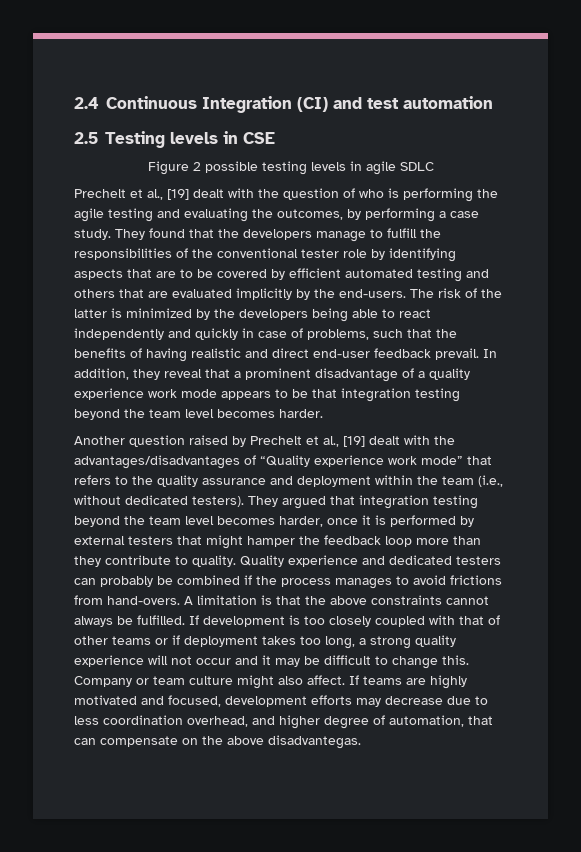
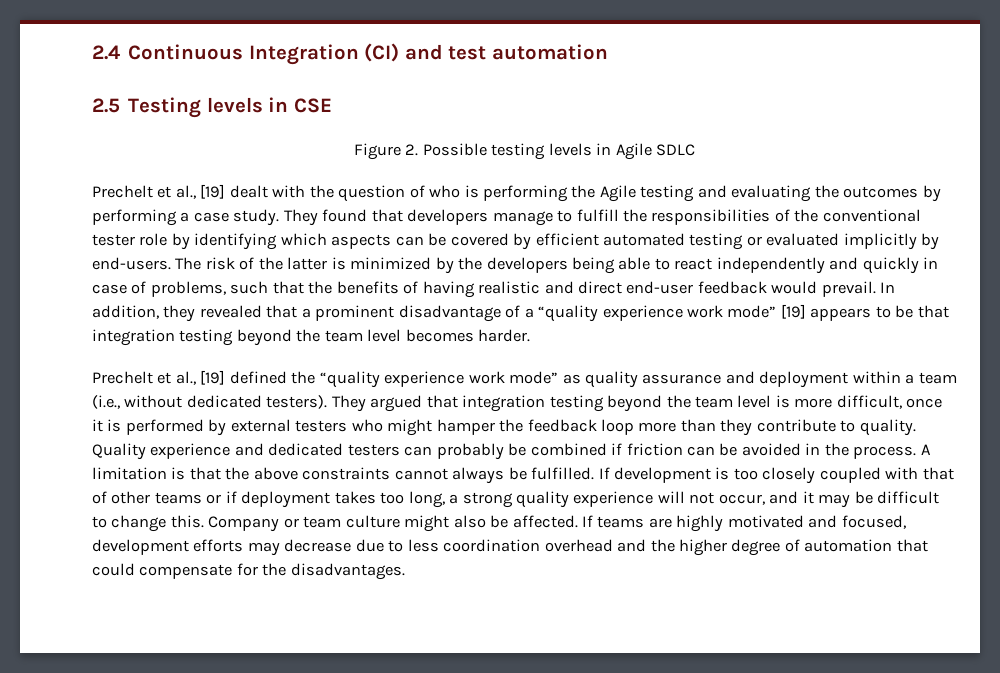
[192,161,258,173] 2 possible -> [405,143,487,156] 2. Possible
[365,161,396,175] agile -> [615,143,652,160] Agile
[74,208,104,222] agile -> [599,185,636,202] Agile
[277,209,343,220] outcomes, -> [843,186,919,198] outcomes
[218,229,239,238] the -> (403, 215) none
[74,269,193,280] aspects that are to -> [280,233,424,249] which aspects can
[466,269,489,278] [74,289,168,298] and others that are -> [746,236,762,246] or
[314,289,335,298] the -> (940, 241) none
(431, 353) none -> [771,281,818,294] would
[164,369,202,378] reveal -> [199,305,262,318] revealed
[429,368,470,380] [74,388,217,400] quality experience work mode -> [538,304,806,322] “quality experience work mode” [19]
[74,435,455,447] [74,455,492,469] [74,475,153,485] Another question raised by Prechelt et al., [19] dealt with the advantages/disadvantages of “Quality experience work mode” that refers to the -> [92,370,581,388] Prechelt et al., [19] defined the “quality experience work mode” as
[417,476,438,485] the -> [905,374,915,384] a
[217,516,323,527] becomes harder, -> [775,395,902,409] is more difficult,
[177,536,202,545] that -> [351,419,383,432] who
[256,575,502,589] [74,595,180,605] the process manages to avoid frictions from hand-overs. -> [626,443,917,459] friction can be avoided in the process.
[196,658,231,665] occur -> [718,494,765,505] occur,
[307,675,345,685] affect. -> [490,515,578,528] be affected.
[187,715,493,729] [74,735,361,749] overhead, and higher degree of automation, that can compensate on the above disadvantegas. -> [544,539,928,556] [92,563,405,580] overhead and the higher degree of automation that could compensate for the disadvantages.

